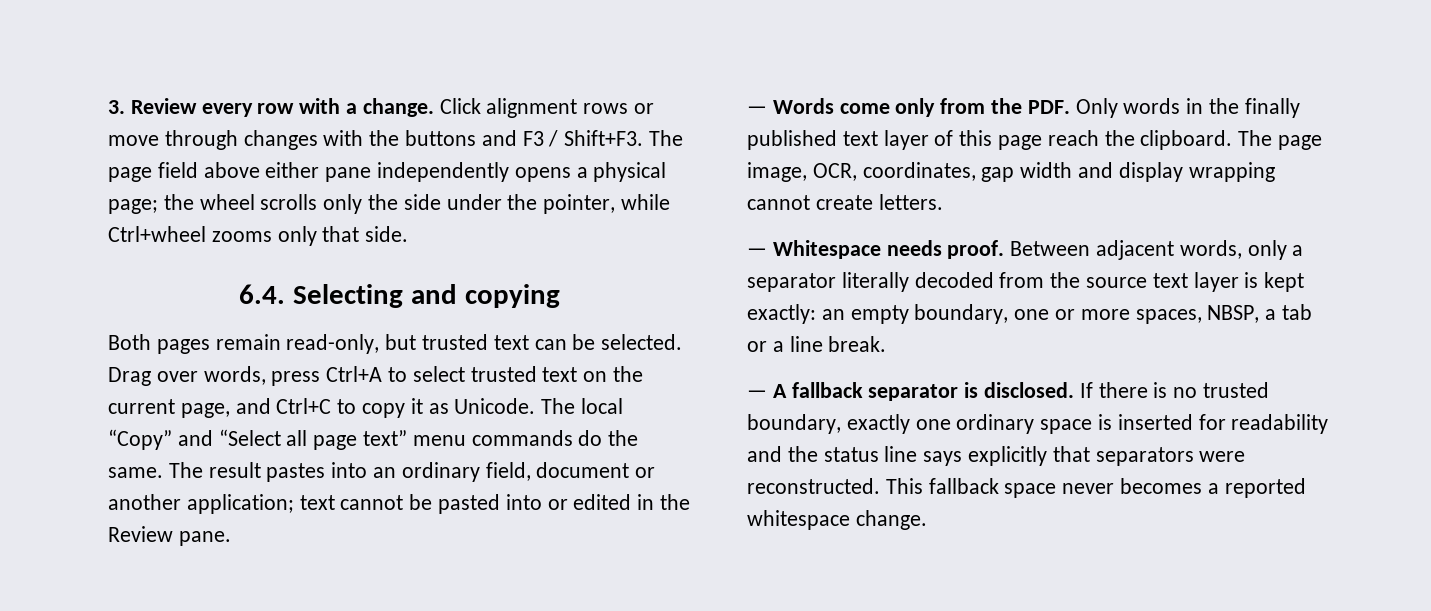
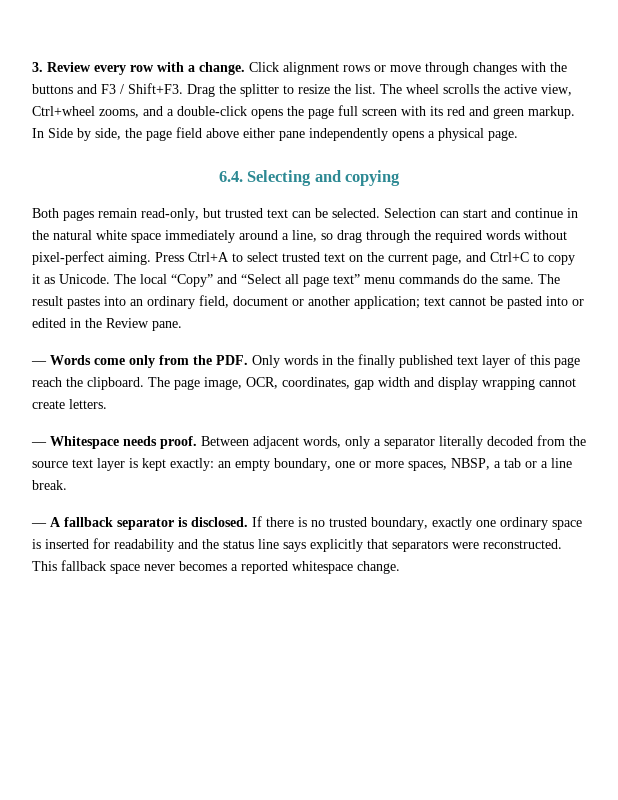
[649,130,684,146] The -> [187,84,572,97] [32,105,575,119] [32,128,142,141] Drag the splitter to resize the list. The wheel scrolls the active view, Ctrl+wheel zooms, and a double-click opens the page full screen with its red and green markup. In Side by side, the
[108,194,671,214] [108,226,409,246] page; the wheel scrolls only the side under the pointer, while Ctrl+wheel zooms only that side. -> [488,130,518,141] page.
[108,366,321,386] Drag over words, press -> [384,208,578,218] [32,230,567,243] [32,251,184,265] Selection can start and continue in the natural white space immediately around a line, so drag through the required words without pixel-perfect aiming. Press

